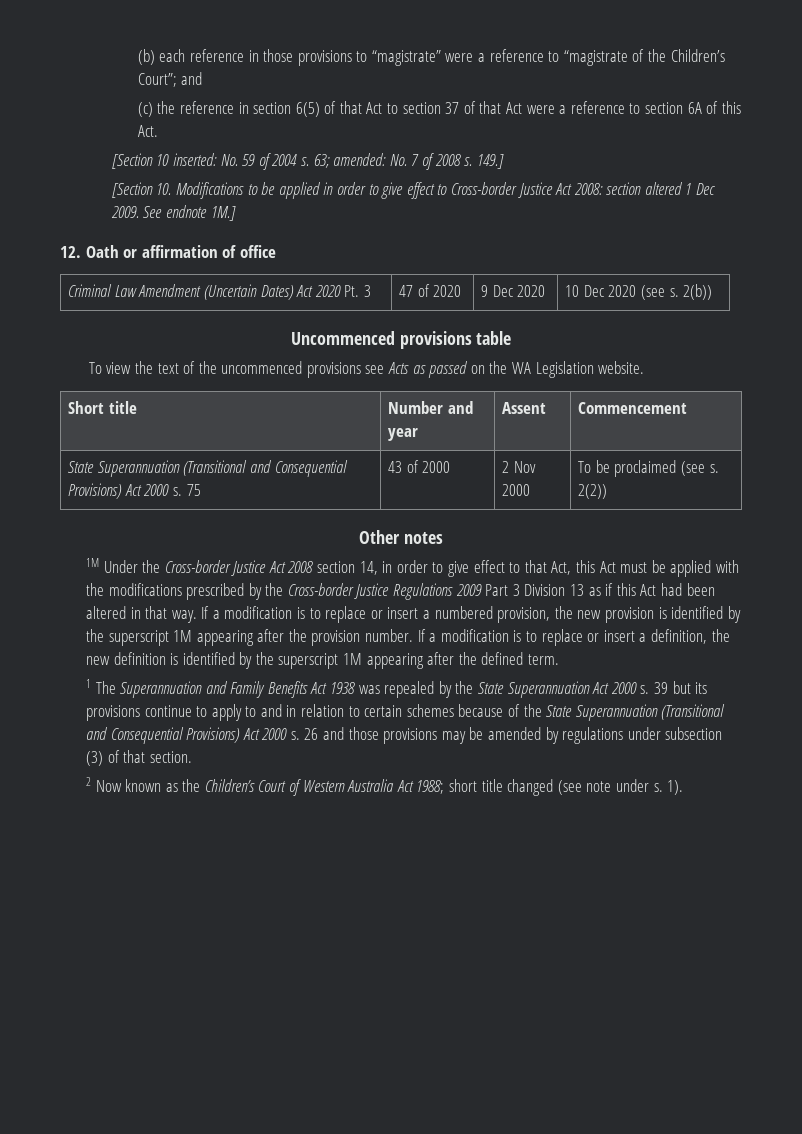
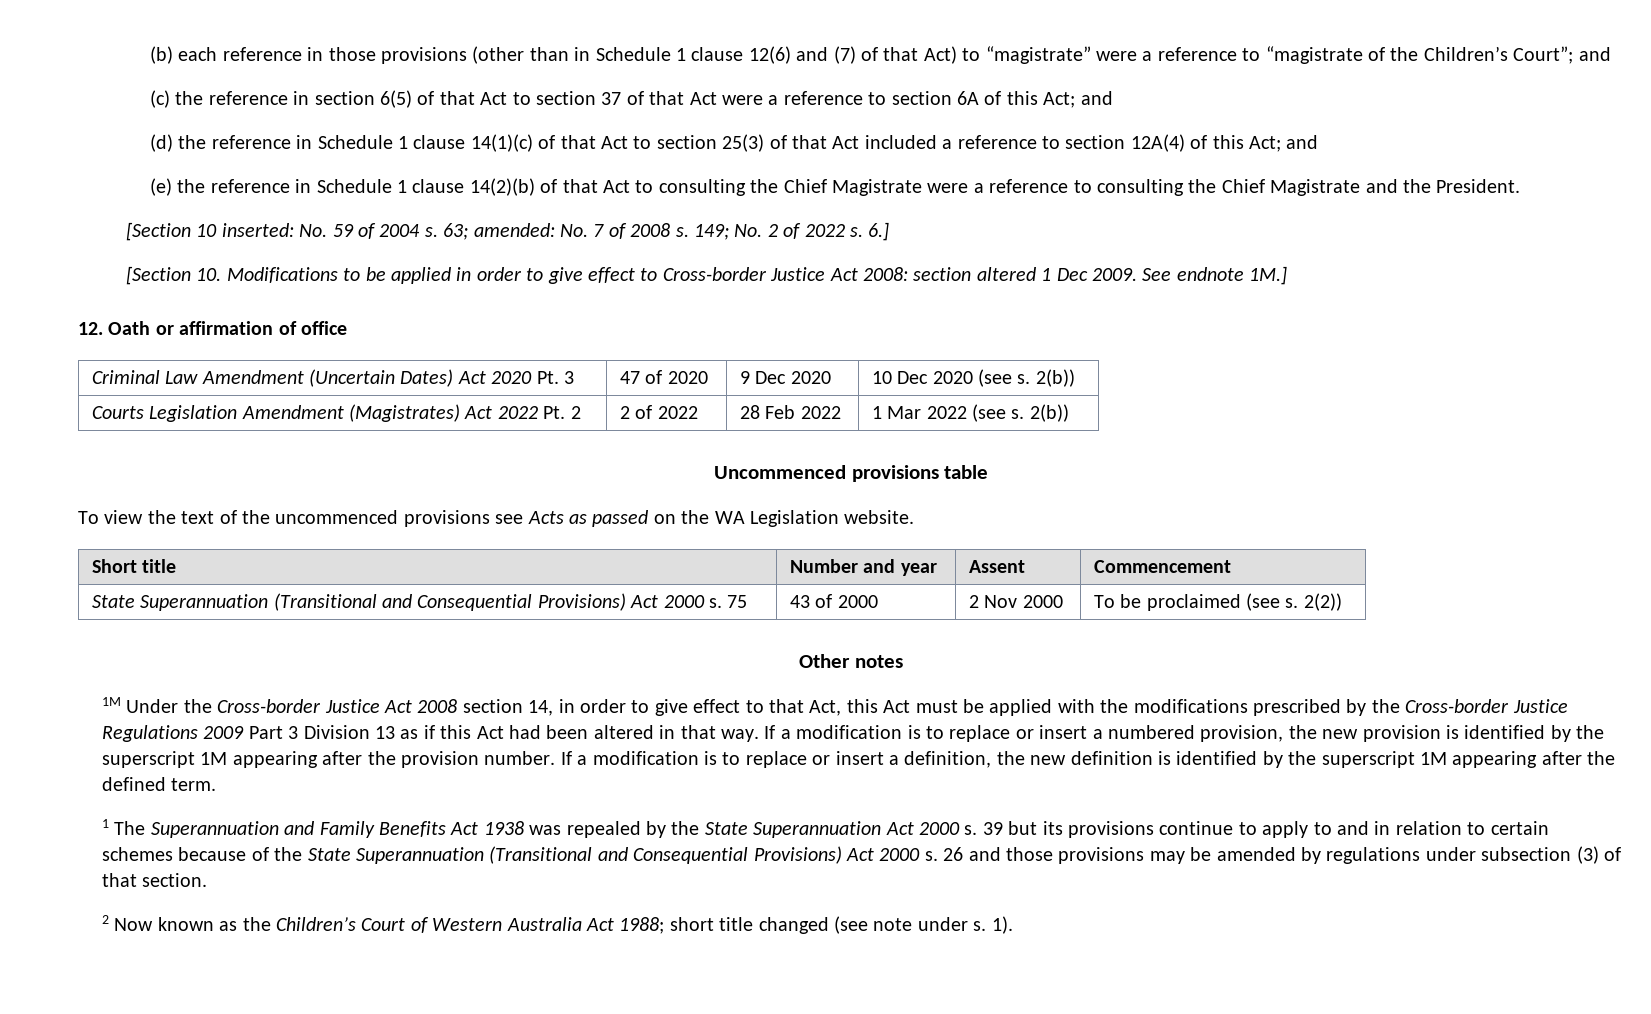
(352, 58) none -> [472,46,957,64] (other than in Schedule 1 clause 12(6) and (7) of that Act)
[137,125,158,137] Act. -> [1043,91,1113,108] [149,134,1319,152] [149,178,1521,196] Act; and // (d) the reference in Schedule 1 clause 14(1)(c) of that Act to section 25(3) of that Act included a reference to section 12A(4) of this Act; and // (e) the reference in Schedule 1 clause 14(2)(b) of that Act to consulting the Chief Magistrate were a reference to consulting the Chief Magistrate and the President.
[476,154,504,169] 149.] -> [693,222,890,241] 149; No. 2 of 2022 s. 6.]
(713, 292) none -> [91,404,581,422] [619,405,698,419] [739,405,841,419] [871,404,1069,422] // Courts Legislation Amendment (Magistrates) Act 2022 Pt. 2 | 2 of 2022 | 28 Feb 2022 | 1 Mar 2022 (see s. 2(b))

